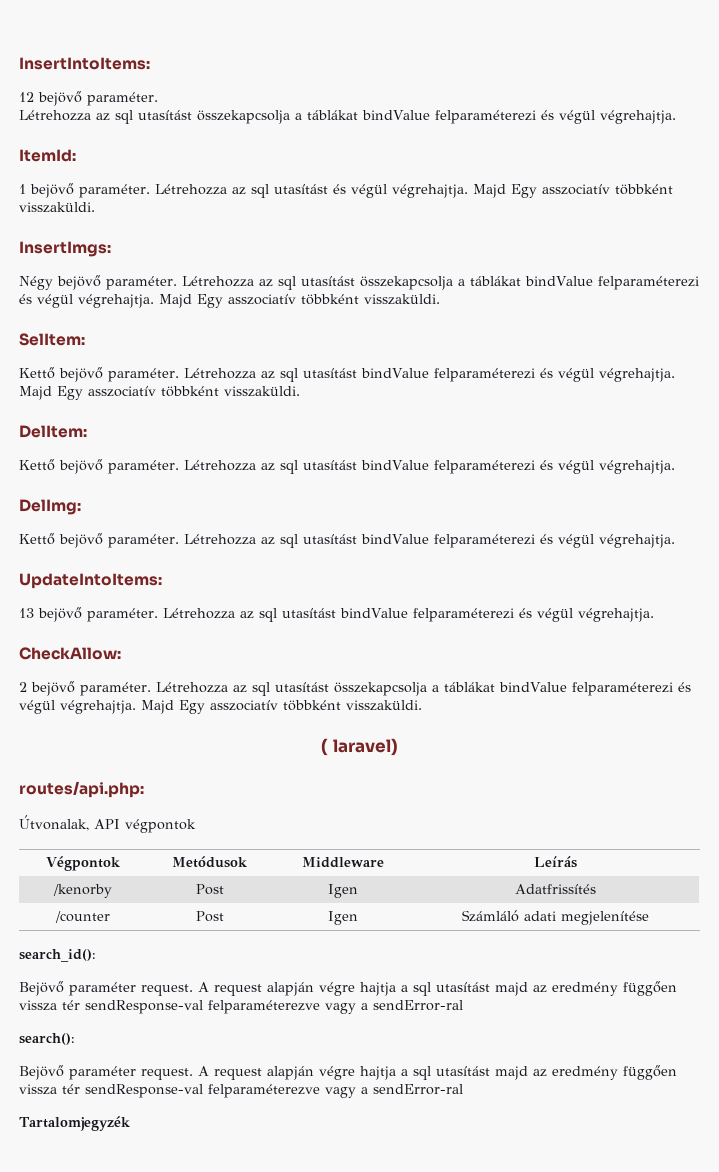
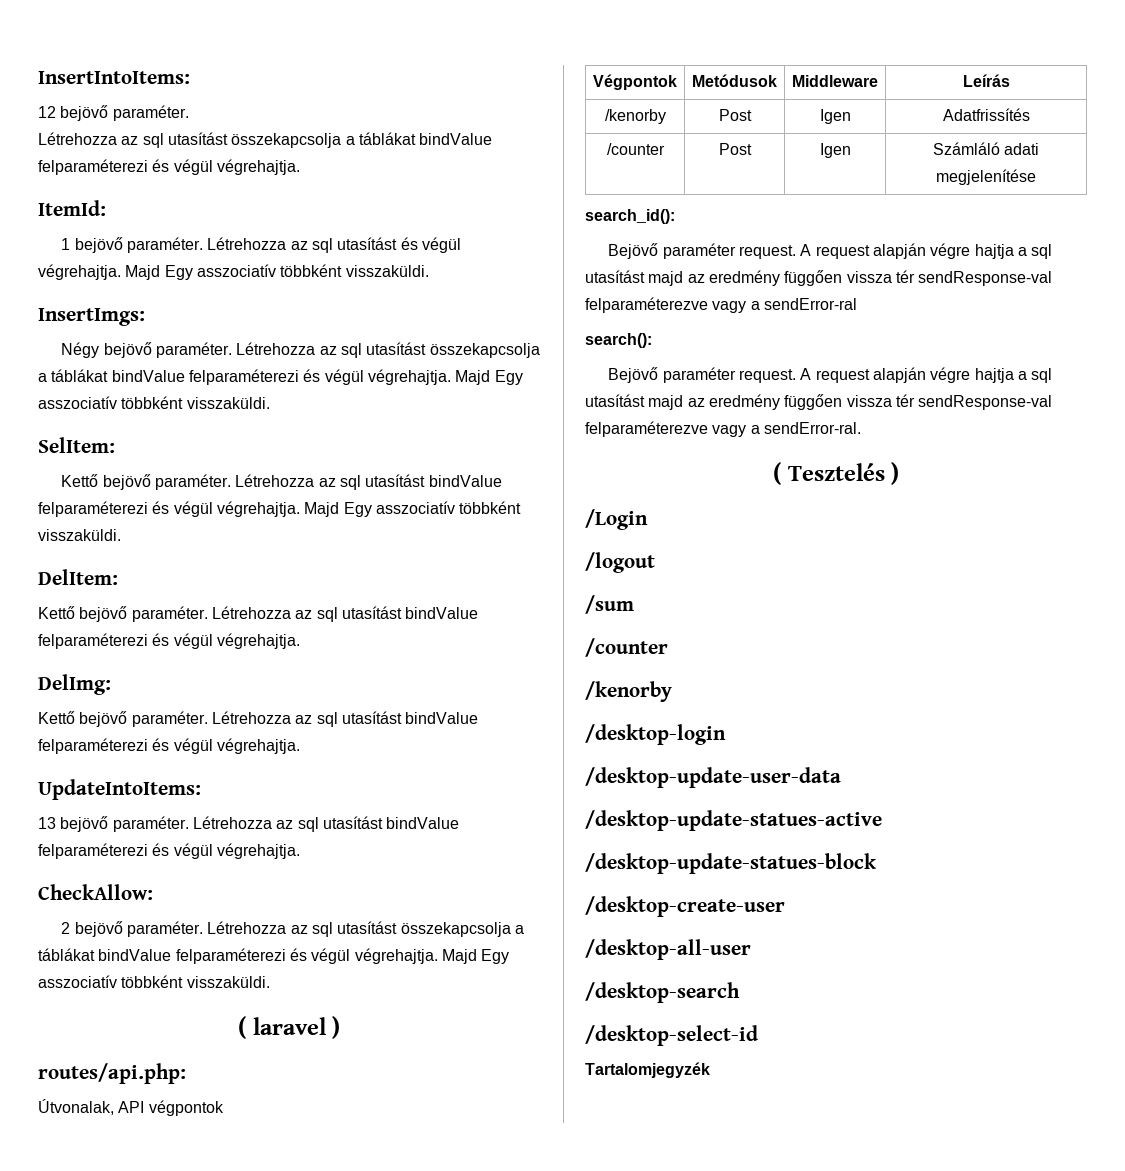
[332,738,398,756] laravel) -> [252,1016,340,1039] laravel )
[373,1084,463,1095] sendError-ral -> [763,422,861,434] [773,462,899,485] [585,509,648,530] [585,552,655,573] [585,595,634,614] [585,638,668,657] [585,681,672,702] [585,724,726,745] [585,767,841,788] [585,810,882,831] [585,853,877,874] [585,896,785,917] [585,939,751,960] [585,982,740,1003] [585,1025,758,1046] sendError-ral. // ( Tesztelés ) // /Login // /logout // /sum // /counter // /kenorby // /desktop-login // /desktop-update-user-data // /desktop-update-statues-active // /desktop-update-statues-block // /desktop-create-user // /desktop-all-user // /desktop-search // /desktop-select-id

